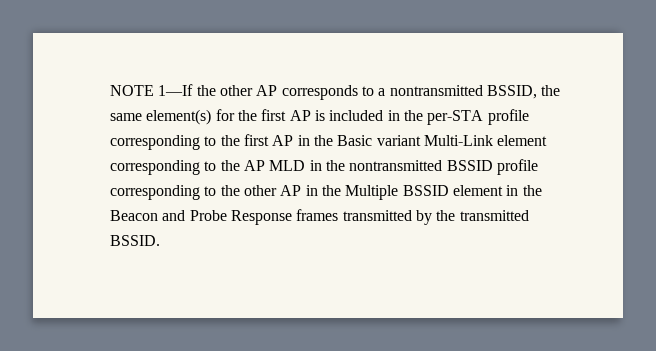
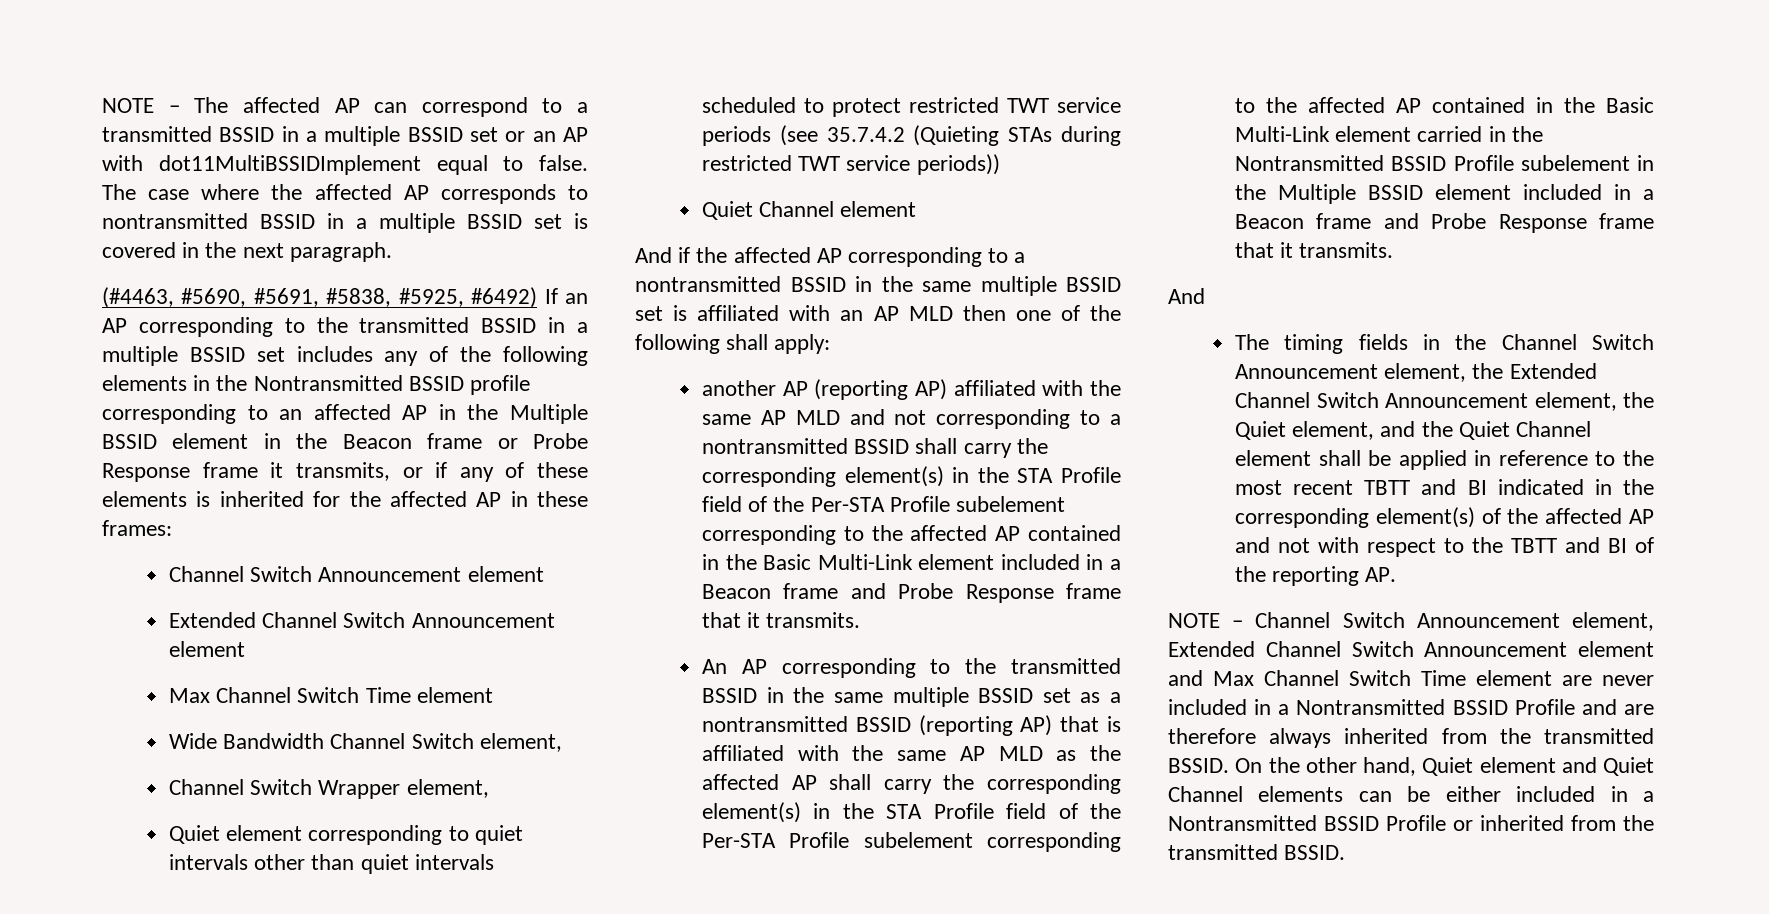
[110,84,561,100] [110,109,529,125] [110,134,548,150] [110,160,443,175] NOTE 1—If the other AP corresponds to a nontransmitted BSSID, the same element(s) for the first AP is included in the per-STA profile corresponding to the first AP in the Basic variant Multi-Link element corresponding to the AP MLD in the nontransmitted -> [102,97,588,117] [102,126,588,146] [102,155,588,175] [102,184,588,204] [102,213,588,233] [102,242,392,262] [102,287,588,308] [102,317,588,337] [102,346,588,366] [102,375,403,391] NOTE – The affected AP can correspond to a transmitted BSSID in a multiple BSSID set or an AP with dot11MultiBSSIDImplement equal to false. The case where the affected AP corresponds to nontransmitted BSSID in a multiple BSSID set is covered in the next paragraph. // (#4463, #5690, #5691, #5838, #5925, #6492) If an AP corresponding to the transmitted BSSID in a multiple BSSID set includes any of the following elements in the Nontransmitted
[220,185,277,196] the other -> [279,404,391,420] an affected
[162,209,432,225] and Probe Response frames transmitted by -> [427,433,588,449] [102,462,588,482] [102,491,588,507] [102,520,172,536] [169,566,544,582] [169,612,555,628] [169,641,246,657] [169,687,493,703] [169,733,562,752] [169,779,489,799] [169,825,523,845] [169,854,494,874] [702,97,1121,117] [702,125,1121,146] [702,154,1000,175] [702,201,917,220] [635,247,1026,267] [635,276,1121,296] [635,305,1121,321] [635,334,831,354] [702,379,1121,400] [702,409,1121,429] [702,438,1048,458] [702,466,1121,487] [702,496,1066,512] [702,525,1121,545] [702,554,1121,570] [702,583,1121,603] [702,612,861,628] [702,658,1121,678] [702,687,1121,707] [702,715,1121,736] [702,745,1121,761] [702,774,1121,794] [702,802,1121,823] [702,832,1121,852] [1235,97,1654,113] [1235,126,1543,142] [1235,155,1654,171] [1235,184,1654,204] [1235,213,1654,233] [1235,242,1394,258] [1168,288,1205,304] [1235,334,1654,354] [1235,363,1597,382] [1235,392,1654,411] [1235,421,1592,440] [1235,450,1654,470] [1235,479,1654,495] [1235,507,1654,528] [1235,537,1654,557] [1235,566,1397,586] [1168,612,1654,631] [1168,641,1654,657] [1168,670,1654,686] [1168,699,1654,715] [1168,728,1654,748] [1168,757,1654,776] [1168,786,1654,802] [1168,815,1616,831] frame or Probe Response frame it transmits, or if any of these elements is inherited for the affected AP in these frames: // Channel Switch Announcement element // Extended Channel Switch Announcement element // Max Channel Switch Time element // Wide Bandwidth Channel Switch element, // Channel Switch Wrapper element, // Quiet element corresponding to quiet intervals other than quiet intervals scheduled to protect restricted TWT service periods (see 35.7.4.2 (Quieting STAs during restricted TWT service periods)) // Quiet Channel element // And if the affected AP corresponding to a nontransmitted BSSID in the same multiple BSSID set is affiliated with an AP MLD then one of the following shall apply: // another AP (reporting AP) affiliated with the same AP MLD and not corresponding to a nontransmitted BSSID shall carry the corresponding element(s) in the STA Profile field of the Per-STA Profile subelement corresponding to the affected AP contained in the Basic Multi-Link element included in a Beacon frame and Probe Response frame that it transmits. // An AP corresponding to the transmitted BSSID in the same multiple BSSID set as a nontransmitted BSSID (reporting AP) that is affiliated with the same AP MLD as the affected AP shall carry the corresponding element(s) in the STA Profile field of the Per-STA Profile subelement corresponding to the affected AP contained in the Basic Multi-Link element carried in the Nontransmitted BSSID Profile subelement in the Multiple BSSID element included in a Beacon frame and Probe Response frame that it transmits. // And // The timing fields in the Channel Switch Announcement element, the Extended Channel Switch Announcement element, the Quiet element, and the Quiet Channel element shall be applied in reference to the most recent TBTT and BI indicated in the corresponding element(s) of the affected AP and not with respect to the TBTT and BI of the reporting AP. // NOTE – Channel Switch Announcement element, Extended Channel Switch Announcement element and Max Channel Switch Time element are never included in a Nontransmitted BSSID Profile and are therefore always inherited from the transmitted BSSID. On the other hand, Quiet element and Quiet Channel elements can be either included in a Nontransmitted BSSID Profile or inherited from

